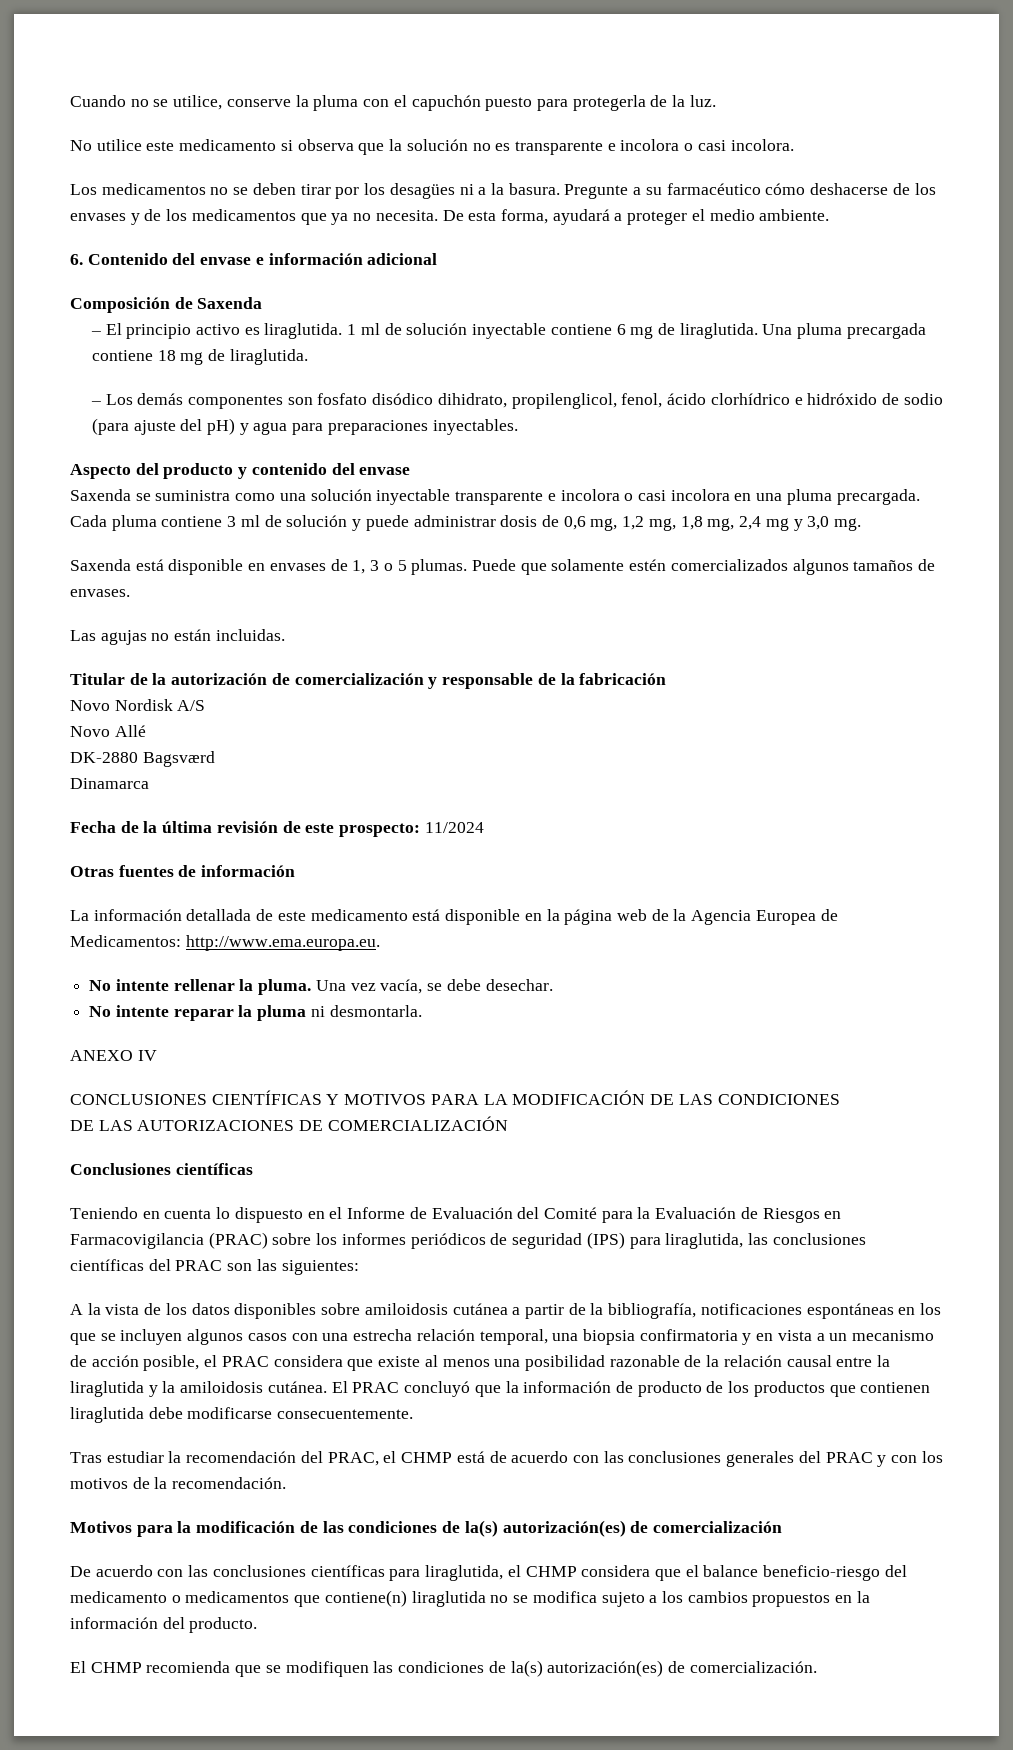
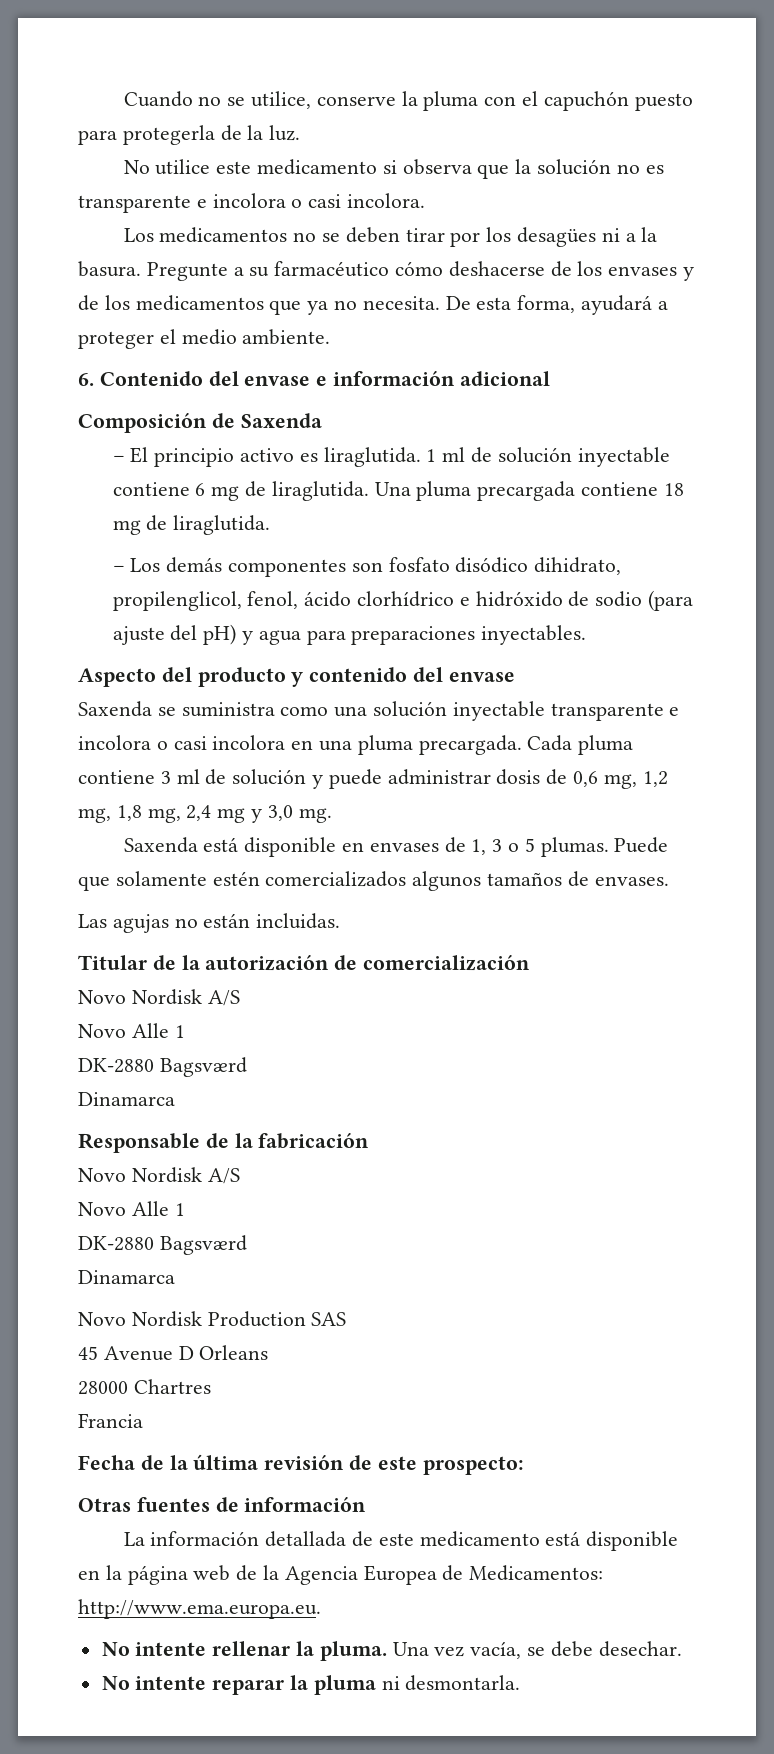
[428,673,534,689] y responsable -> [78,989,240,1006] [78,1023,185,1038] [78,1057,247,1077] [78,1092,175,1106] [78,1133,200,1153] // Novo Nordisk A/S // Novo Alle 1 // DK-2880 Bagsværd // Dinamarca // Responsable
[114,725,146,737] [70,751,215,767] [70,778,149,789] Allé // DK-2880 Bagsværd // Dinamarca -> [131,1201,185,1216] [78,1235,247,1255] [78,1270,175,1284] [78,1311,347,1327] [78,1345,269,1361] [78,1379,211,1395] [78,1413,143,1428] Alle 1 // DK-2880 Bagsværd // Dinamarca // Novo Nordisk Production SAS // 45 Avenue D Orleans // 28000 Chartres // Francia
[424,822,484,833] 11/2024 -> (524, 1465) none
[70,1050,157,1061] [70,1090,840,1105] [70,1116,508,1131] [70,1163,253,1175] [70,1207,842,1223] [70,1232,866,1249] [70,1259,359,1275] [70,1303,942,1319] [70,1329,935,1345] [70,1355,891,1371] [70,1381,931,1397] [70,1407,414,1423] [70,1451,943,1467] [70,1477,287,1489] [70,1520,782,1537] [70,1565,907,1581] [70,1590,870,1607] [70,1617,258,1633] [70,1660,817,1677] // ANEXO IV // CONCLUSIONES CIENTÍFICAS Y MOTIVOS PARA LA MODIFICACIÓN DE LAS CONDICIONES // DE LAS AUTORIZACIONES DE COMERCIALIZACIÓN // Conclusiones científicas // Teniendo en cuenta lo dispuesto en el Informe de Evaluación del Comité para la Evaluación de Riesgos en Farmacovigilancia (PRAC) sobre los informes periódicos de seguridad (IPS) para liraglutida, las conclusiones científicas del PRAC son las siguientes: // A la vista de los datos disponibles sobre amiloidosis cutánea a partir de la bibliografía, notificaciones espontáneas en los que se incluyen algunos casos con una estrecha relación temporal, una biopsia confirmatoria y en vista a un mecanismo de acción posible, el PRAC considera que existe al menos una posibilidad razonable de la relación causal entre la liraglutida y la amiloidosis cutánea. El PRAC concluyó que la información de producto de los productos que contienen liraglutida debe modificarse consecuentemente. // Tras estudiar la recomendación del PRAC, el CHMP está de acuerdo con las conclusiones generales del PRAC y con los motivos de la recomendación. // Motivos para la modificación de las condiciones de la(s) autorización(es) de comercialización // De acuerdo con las conclusiones científicas para liraglutida, el CHMP considera que el balance beneficio-riesgo del medicamento o medicamentos que contiene(n) liraglutida no se modifica sujeto a los cambios propuestos en la información del producto. // El CHMP recomienda que se modifiquen las condiciones de la(s) autorización(es) de comercialización. -> (521, 1683) none

